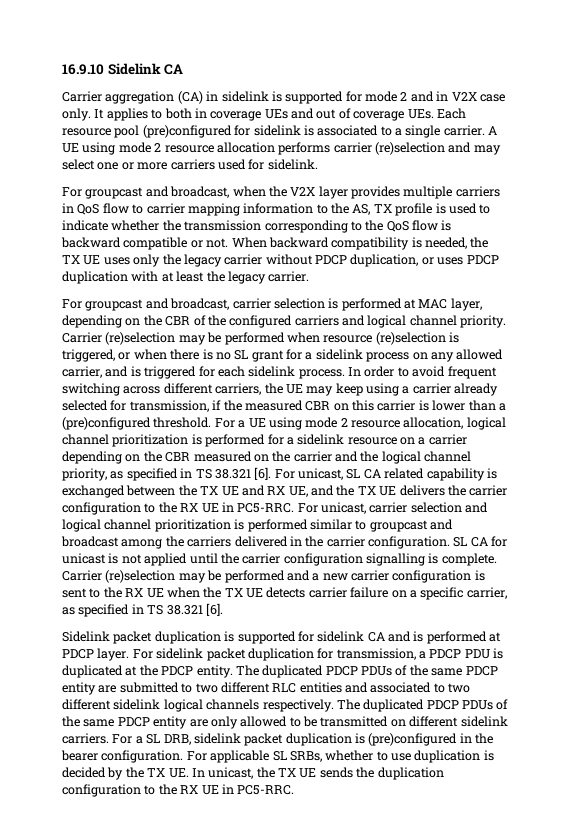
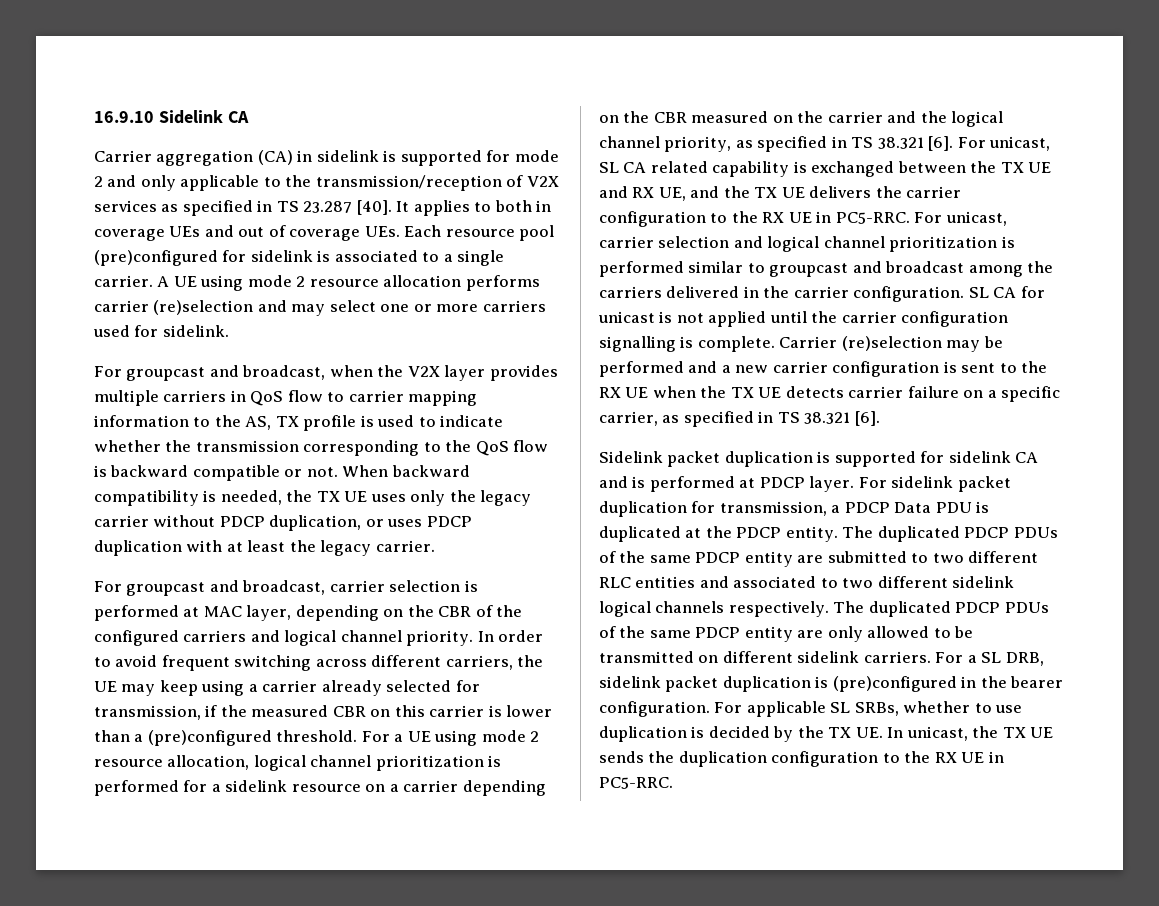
[436,91,505,102] [62,108,91,121] in V2X case only. -> [140,175,559,191] [94,200,392,216] only applicable to the transmission/reception of V2X services as specified in TS 23.287 [40].
[62,332,459,345] [62,349,504,362] [62,366,345,379] Carrier (re)selection may be performed when resource (re)selection is triggered, or when there is no SL grant for a sidelink process on any allowed carrier, and is triggered for each sidelink process. -> (474, 638) none
(462, 654) none -> [894,502,932,513] Data

